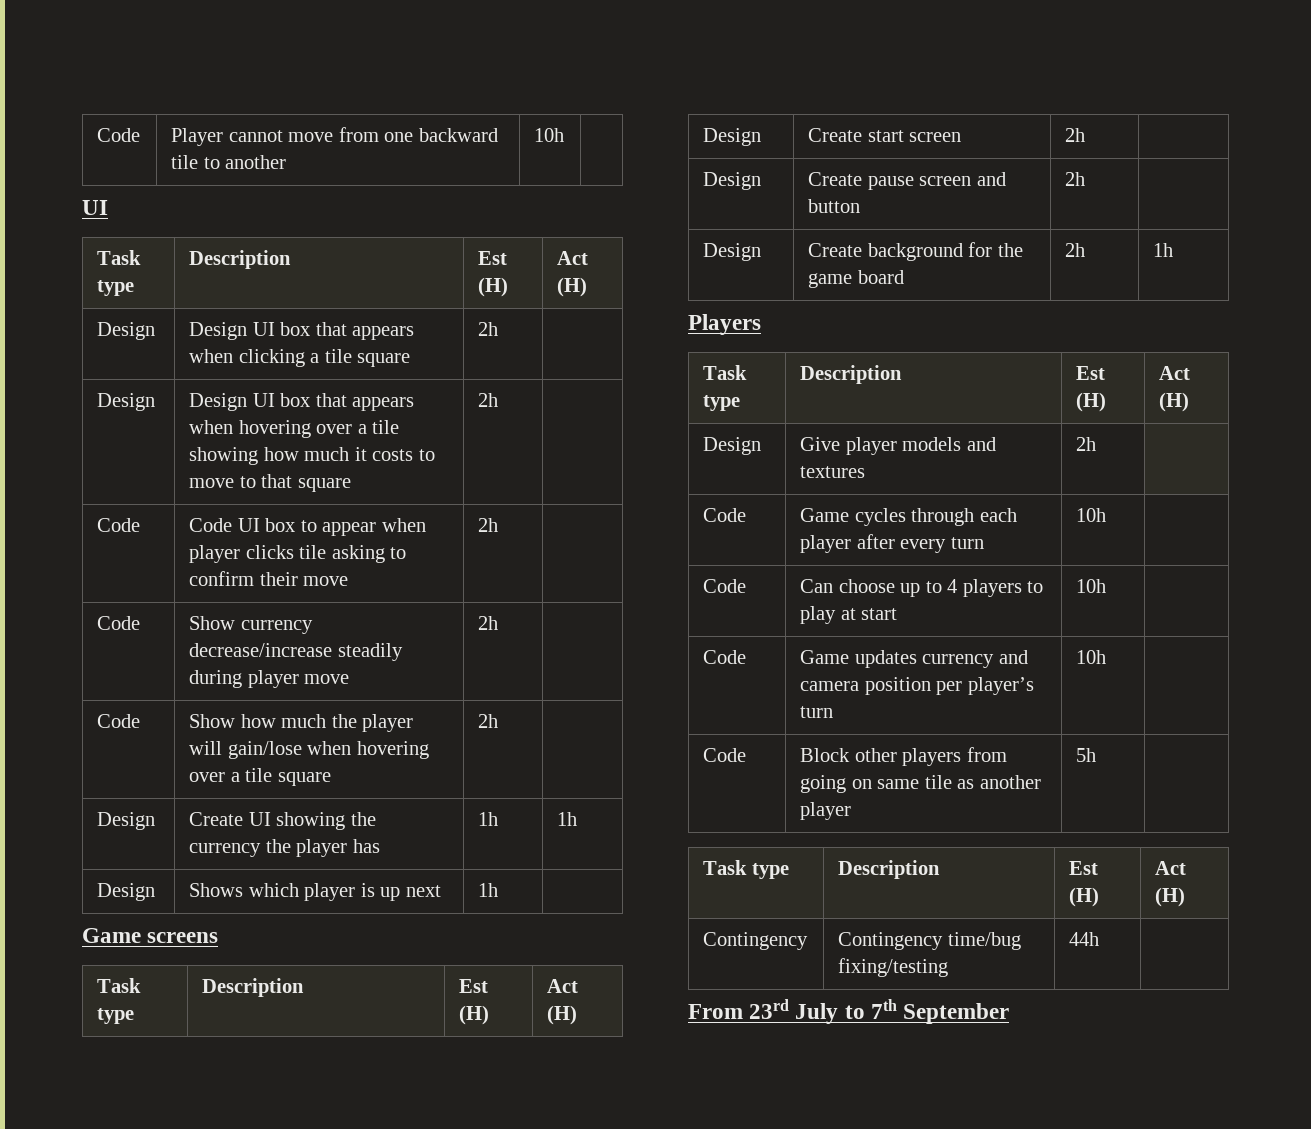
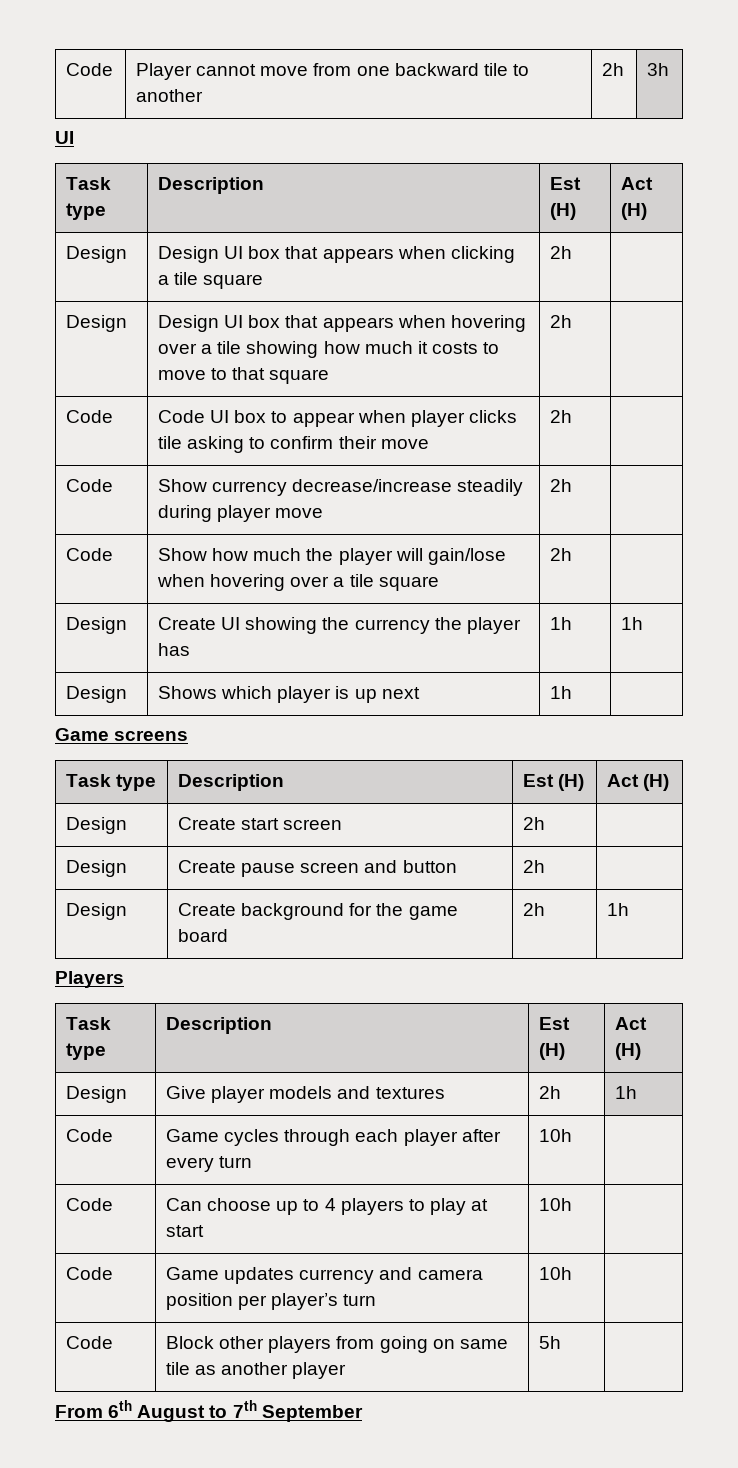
[534,128,565,142] 10h | -> [602,63,625,76] [647,63,670,76] 2h | 3h
(1097, 444) none -> [615,1086,638,1099] 1h
[703,860,789,879] [838,860,941,879] [1069,861,1099,875] [1069,887,1100,907] [1155,861,1187,875] [1155,887,1186,907] [703,932,809,950] [838,932,1021,950] [838,958,949,977] [1069,932,1100,946] // Task type | Description | Est (H) | Act (H) // Contingency | Contingency time/bug fixing/testing | 44h | -> (562, 1342) none
[749,999,839,1024] 23rd July -> [108,1400,206,1422] 6th August

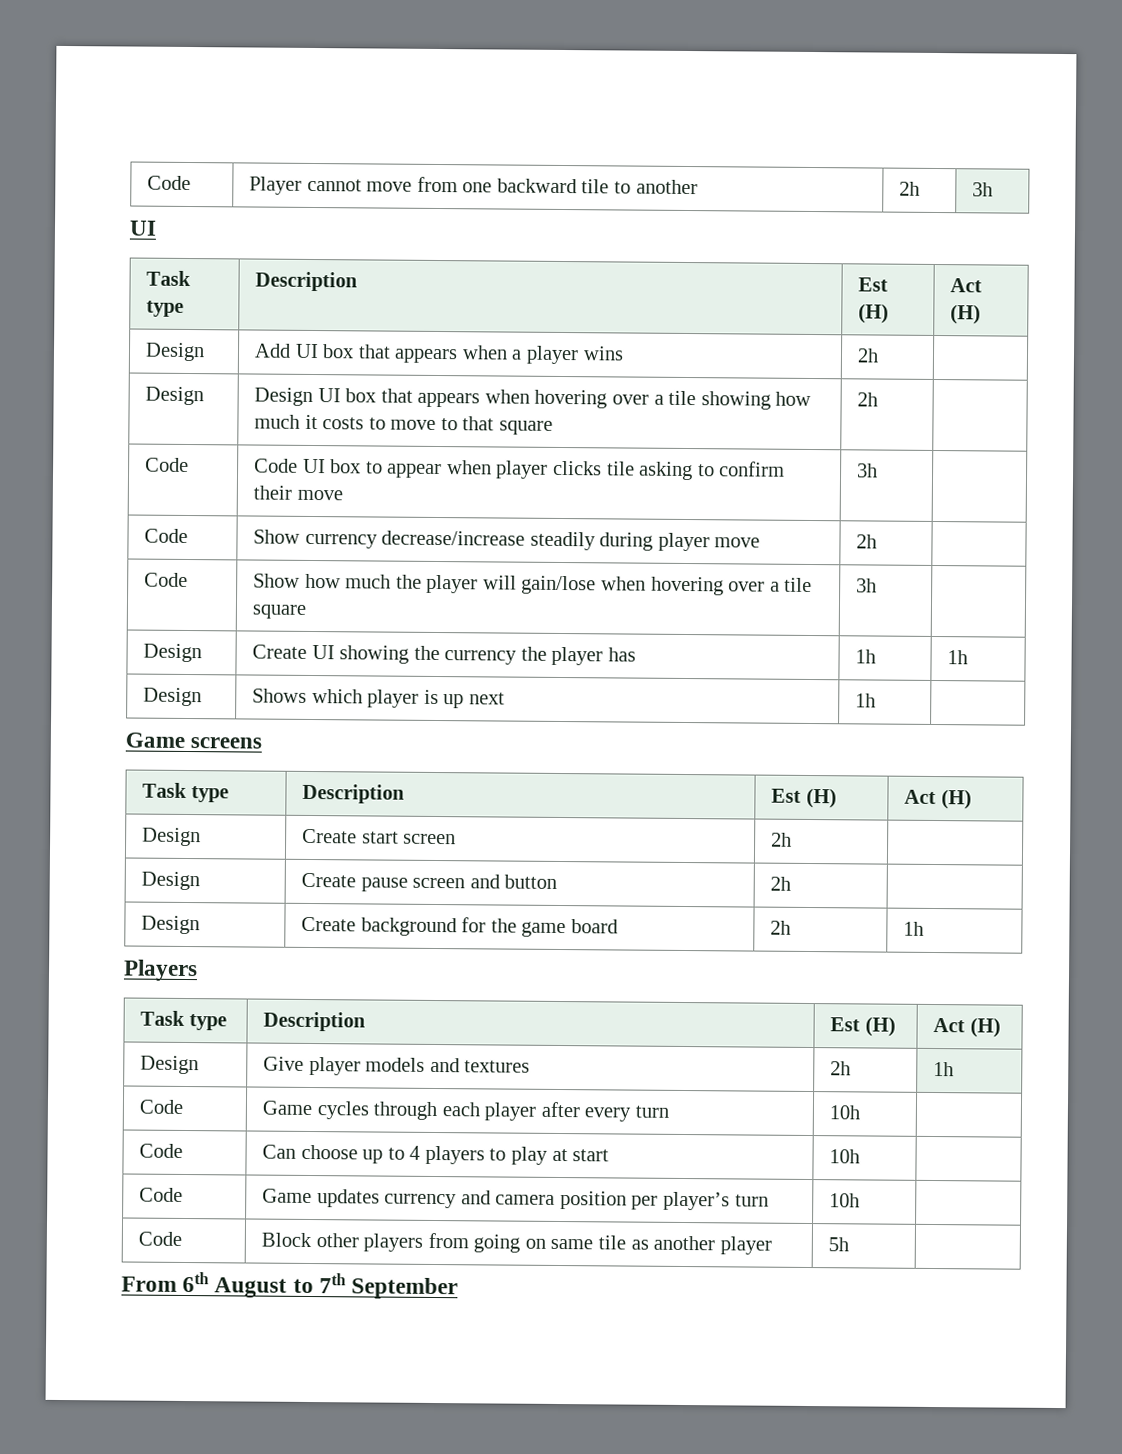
[158,246,515,263] [158,272,264,289] Design UI box that appears when clicking a tile square -> [254,343,624,365] Add UI box that appears when a player wins
[550,410,573,423] 2h -> [857,463,879,478] 3h
[550,548,573,561] 2h -> [856,578,878,593] 3h

